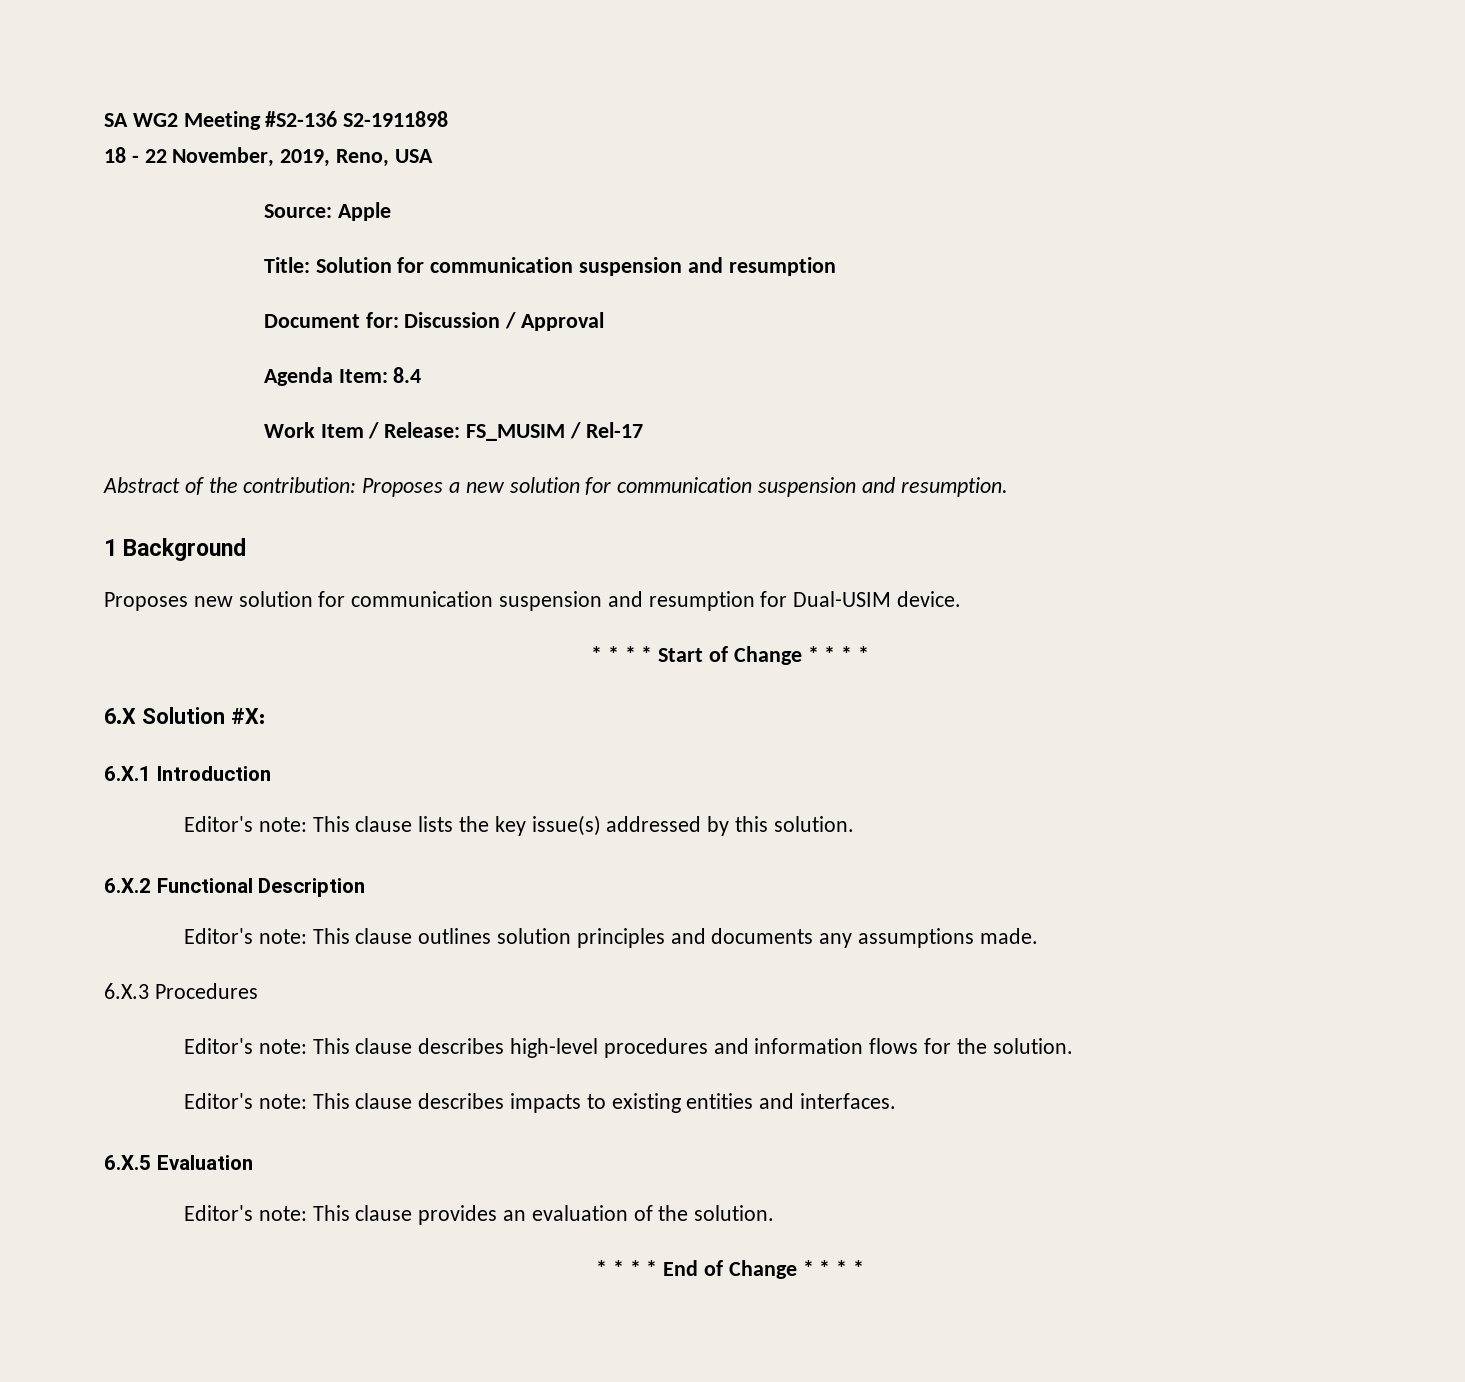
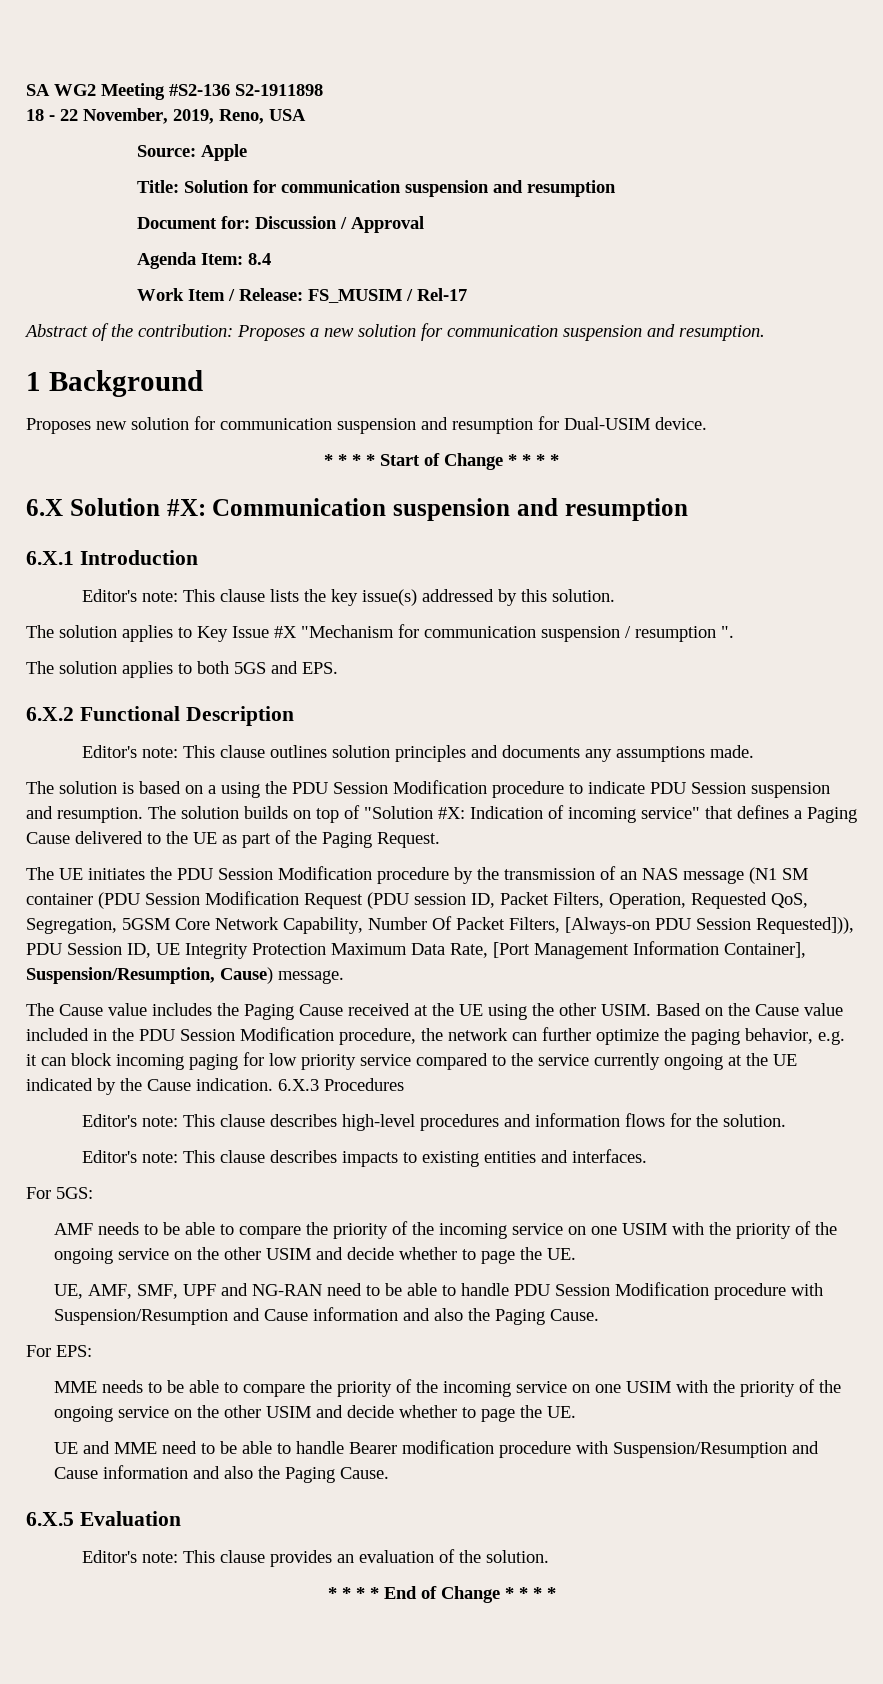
(265, 716) none -> [212,498,688,521] Communication suspension and resumption
(854, 824) none -> [26,624,734,642] [26,661,338,678] // The solution applies to Key Issue #X "Mechanism for communication suspension / resumption ". // The solution applies to both 5GS and EPS.
(1038, 936) none -> [26,780,830,798] [26,805,857,823] [26,830,440,848] [26,866,808,884] [26,891,808,909] [26,916,854,934] [26,941,806,959] [26,967,344,984] [26,1003,843,1020] [26,1027,845,1045] [26,1052,797,1070] [26,1078,273,1095] The solution is based on a using the PDU Session Modification procedure to indicate PDU Session suspension and resumption. The solution builds on top of "Solution #X: Indication of incoming service" that defines a Paging Cause delivered to the UE as part of the Paging Request. // The UE initiates the PDU Session Modification procedure by the transmission of an NAS message (N1 SM container (PDU Session Modification Request (PDU session ID, Packet Filters, Operation, Requested QoS, Segregation, 5GSM Core Network Capability, Number Of Packet Filters, [Always-on PDU Session Requested])), PDU Session ID, UE Integrity Protection Maximum Data Rate, [Port Management Information Container], Suspension/Resumption, Cause) message. // The Cause value includes the Paging Cause received at the UE using the other USIM. Based on the Cause value included in the PDU Session Modification procedure, the network can further optimize the paging behavior, e.g. it can block incoming paging for low priority service compared to the service currently ongoing at the UE indicated by the Cause indication.
(896, 1101) none -> [26,1187,93,1199] [53,1221,837,1239] [53,1247,576,1264] [53,1282,823,1300] [53,1307,599,1325] [26,1345,92,1357] [53,1379,841,1397] [53,1405,576,1422] [53,1440,819,1458] [53,1465,389,1483] // For 5GS: // AMF needs to be able to compare the priority of the incoming service on one USIM with the priority of the ongoing service on the other USIM and decide whether to page the UE. // UE, AMF, SMF, UPF and NG-RAN need to be able to handle PDU Session Modification procedure with Suspension/Resumption and Cause information and also the Paging Cause. // For EPS: // MME needs to be able to compare the priority of the incoming service on one USIM with the priority of the ongoing service on the other USIM and decide whether to page the UE. // UE and MME need to be able to handle Bearer modification procedure with Suspension/Resumption and Cause information and also the Paging Cause.

